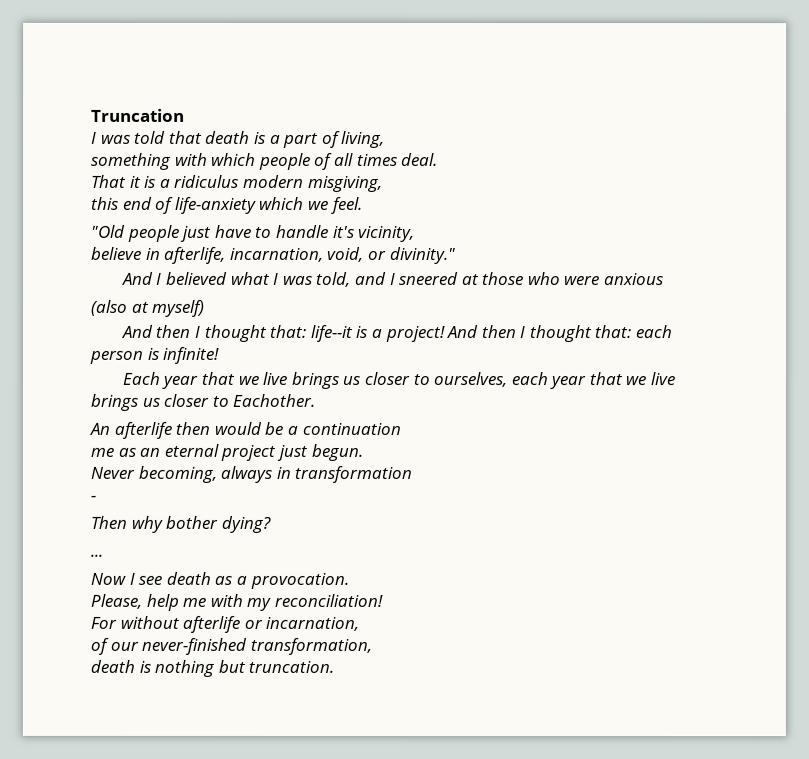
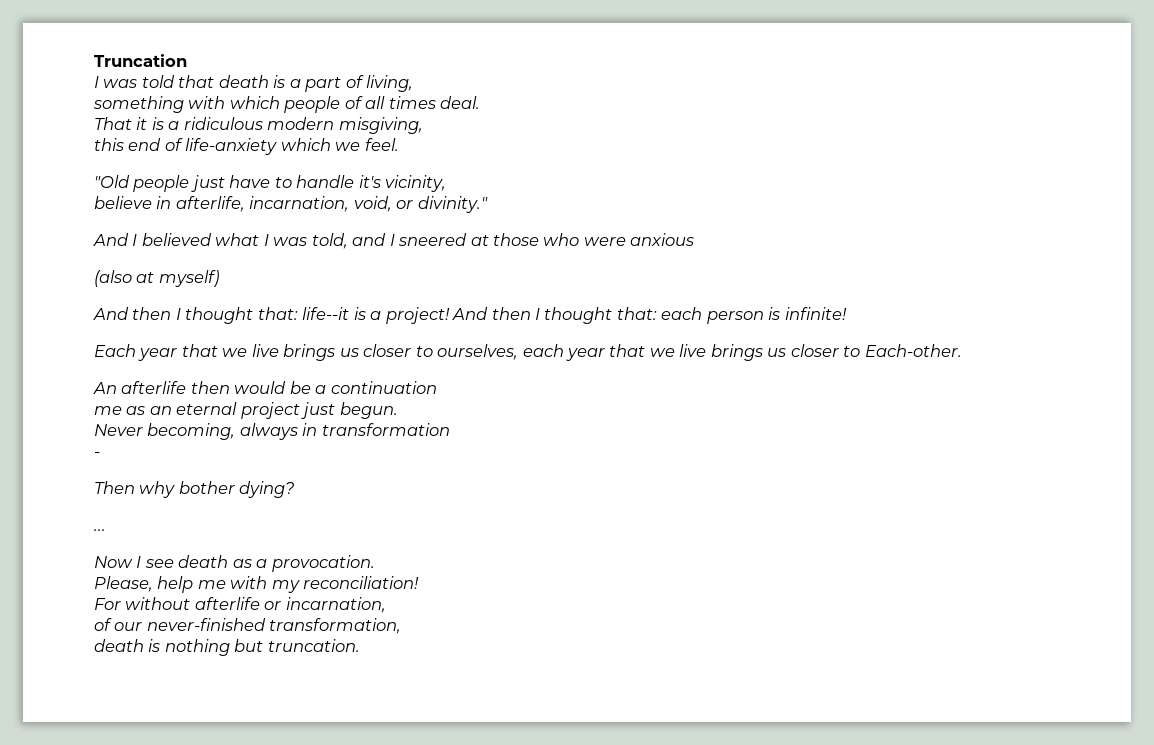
[174,174,240,188] ridiculus -> [183,117,263,130] ridiculous
[232,393,316,407] Eachother. -> [864,344,962,357] Each-other.

